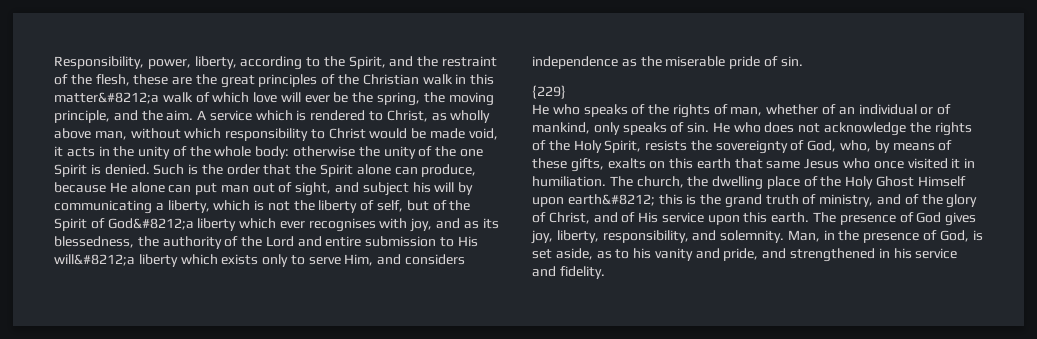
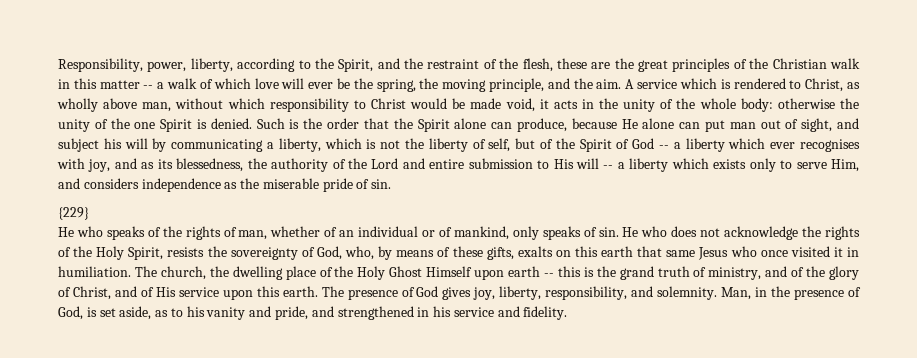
[54,92,159,104] matter&#8212;a -> [99,80,165,89] matter -- a
[107,218,194,230] God&#8212;a -> [632,138,681,149] God -- a
[54,254,135,266] will&#8212;a -> [576,158,625,169] will -- a
[567,194,655,206] earth&#8212; -> [508,266,554,277] earth --

